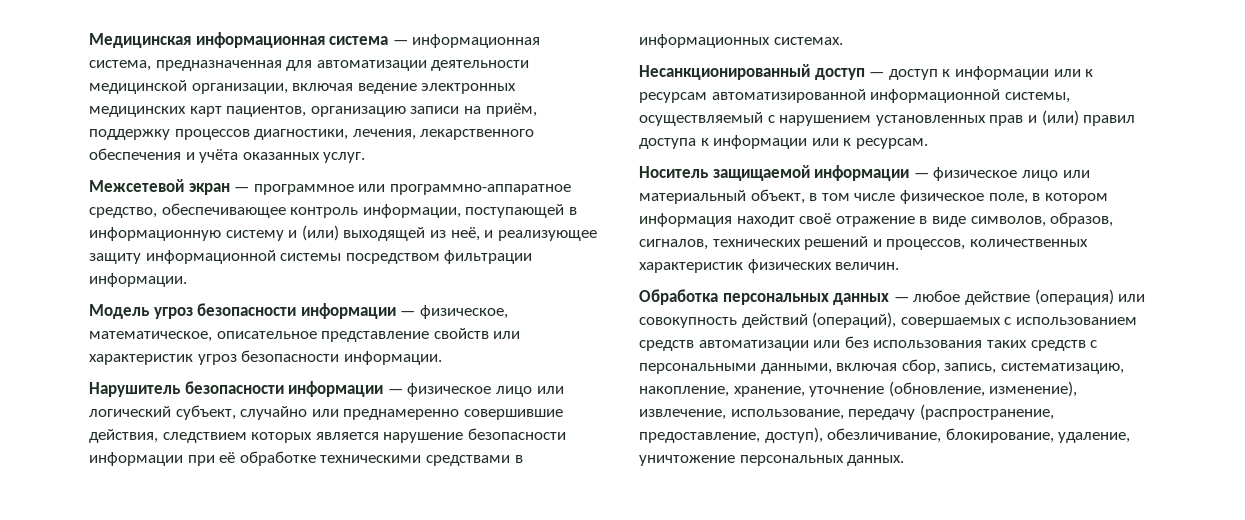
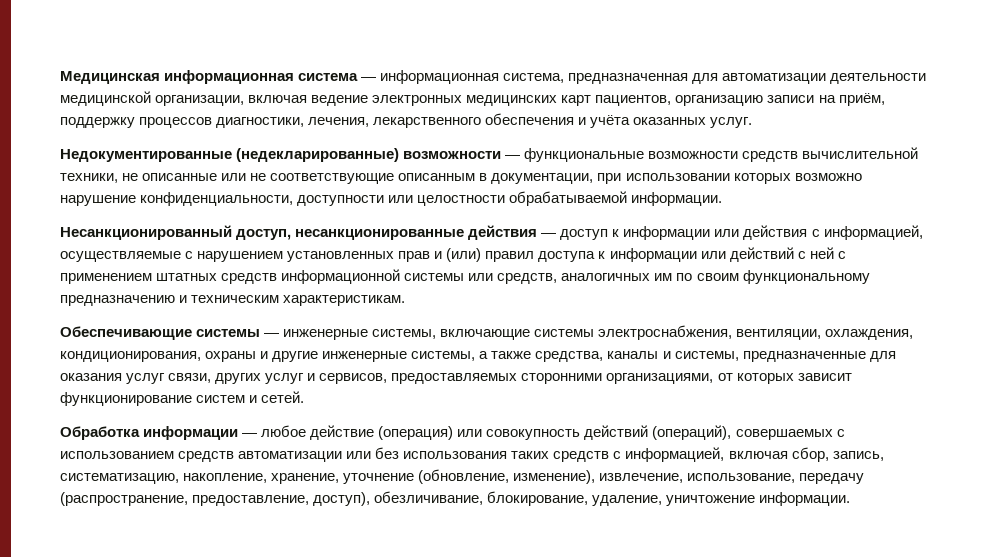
[89,179,571,195] [89,203,577,218] [89,225,597,241] [89,250,533,264] [89,273,187,287] [89,303,508,319] [89,328,521,342] [89,350,442,365] [89,381,564,397] [89,405,563,420] [89,428,566,443] [89,451,523,466] [639,34,843,48] [639,64,865,80] Межсетевой экран — программное или программно-аппаратное средство, обеспечивающее контроль информации, поступающей в информационную систему и (или) выходящей из неё, и реализующее защиту информационной системы посредством фильтрации информации. // Модель угроз безопасности информации — физическое, математическое, описательное представление свойств или характеристик угроз безопасности информации. // Нарушитель безопасности информации — физическое лицо или логический субъект, случайно или преднамеренно совершившие действия, следствием которых является нарушение безопасности информации при её обработке техническими средствами в информационных системах. // Несанкционированный доступ -> [60,147,919,162] [60,173,862,184] [60,191,723,206] [60,225,538,240] Недокументированные (недекларированные) возможности — функциональные возможности средств вычислительной техники, не описанные или не соответствующие описанным в документации, при использовании которых возможно нарушение конфиденциальности, доступности или целостности обрабатываемой информации. // Несанкционированный доступ, несанкционированные действия
[1085,69,1094,77] [639,89,1070,103] [639,112,763,126] к ресурсам автоматизированной информационной системы, осуществляемый -> [743,225,923,240] [60,251,181,262] действия с информацией, осуществляемые
[843,138,928,149] [639,165,1090,181] [639,189,1108,204] [639,212,1114,227] [639,236,1088,250] [639,259,900,273] к ресурсам. // Носитель защищаемой информации — физическое лицо или материальный объект, в том числе физическое поле, в котором информация находит своё отражение в виде символов, образов, сигналов, технических решений и процессов, количественных характеристик физических величин. -> [729,247,846,262] [60,269,870,284] [60,295,406,306] [60,325,914,340] [60,351,896,362] [60,373,852,384] [60,391,305,406] действий с ней с применением штатных средств информационной системы или средств, аналогичных им по своим функциональному предназначению и техническим характеристикам. // Обеспечивающие системы — инженерные системы, включающие системы электроснабжения, вентиляции, охлаждения, кондиционирования, охраны и другие инженерные системы, а также средства, каналы и системы, предназначенные для оказания услуг связи, других услуг и сервисов, предоставляемых сторонними организациями, от которых зависит функционирование систем и сетей.
[722,293,890,305] персональных данных -> [143,426,239,440] информации
[639,363,832,374] персональными данными, -> [625,447,725,462] информацией,
[739,455,905,466] персональных данных. -> [759,492,851,506] информации.

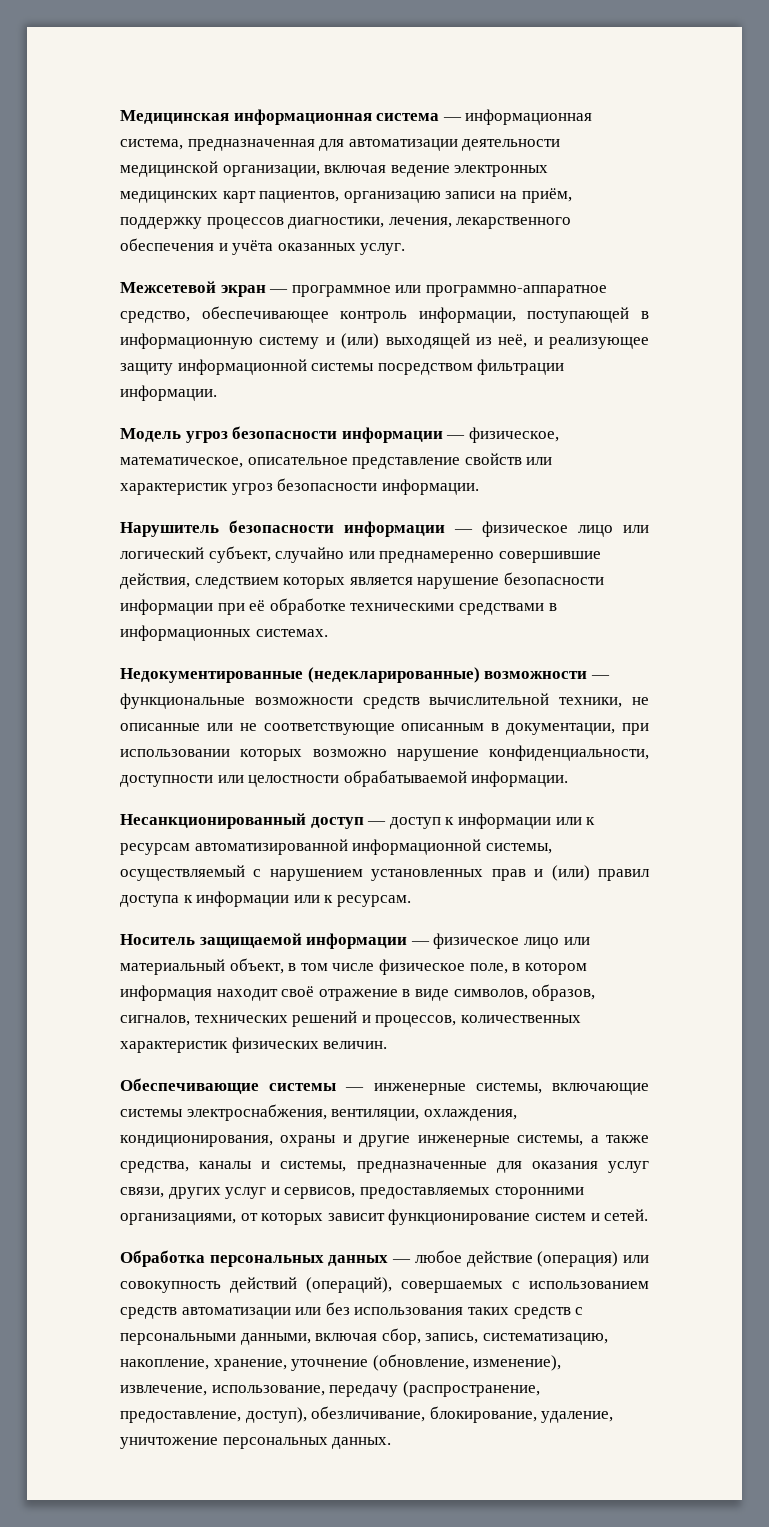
(753, 122) none -> [120,281,607,297] [120,306,649,323] [120,333,649,349] [120,359,565,375] [120,385,217,401] [120,426,559,443] [120,453,553,469] [120,478,479,495] [120,520,649,537] [120,546,601,563] [120,572,604,589] [120,598,557,615] [120,625,328,641] // Межсетевой экран — программное или программно-аппаратное средство, обеспечивающее контроль информации, поступающей в информационную систему и (или) выходящей из неё, и реализующее защиту информационной системы посредством фильтрации информации. // Модель угроз безопасности информации — физическое, математическое, описательное представление свойств или характеристик угроз безопасности информации. // Нарушитель безопасности информации — физическое лицо или логический субъект, случайно или преднамеренно совершившие действия, следствием которых является нарушение безопасности информации при её обработке техническими средствами в информационных системах.
[236,225,538,240] доступ, несанкционированные действия -> [310,817,364,829] доступ
[743,225,923,240] [60,251,181,262] действия с информацией, осуществляемые -> [586,817,596,825] [120,839,552,855] [120,865,245,881] к ресурсам автоматизированной информационной системы, осуществляемый
[729,247,846,262] [60,269,870,284] [60,295,406,306] действий с ней с применением штатных средств информационной системы или средств, аналогичных им по своим функциональному предназначению и техническим характеристикам. -> [324,895,411,907] [120,933,590,949] [120,958,587,975] [120,984,596,1001] [120,1011,581,1027] [120,1037,388,1053] к ресурсам. // Носитель защищаемой информации — физическое лицо или материальный объект, в том числе физическое поле, в котором информация находит своё отражение в виде символов, образов, сигналов, технических решений и процессов, количественных характеристик физических величин.
[143,426,239,440] информации -> [209,1255,389,1267] персональных данных
[625,447,725,462] информацией, -> [120,1333,311,1345] персональными данными,
[759,492,851,506] информации. -> [222,1437,392,1449] персональных данных.

